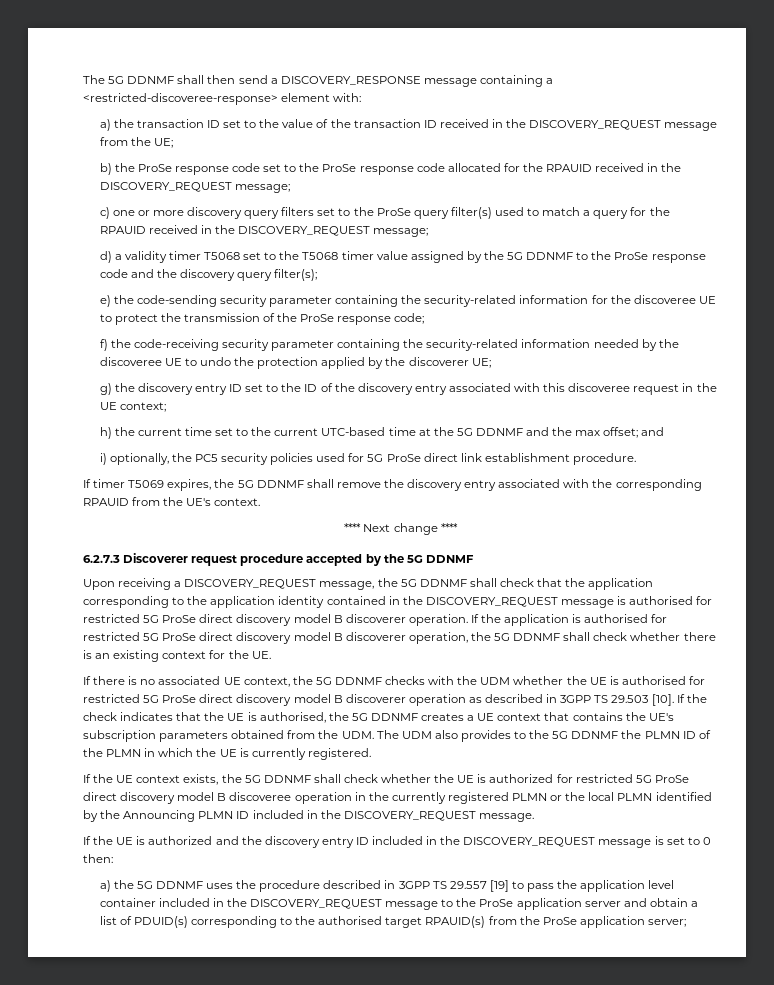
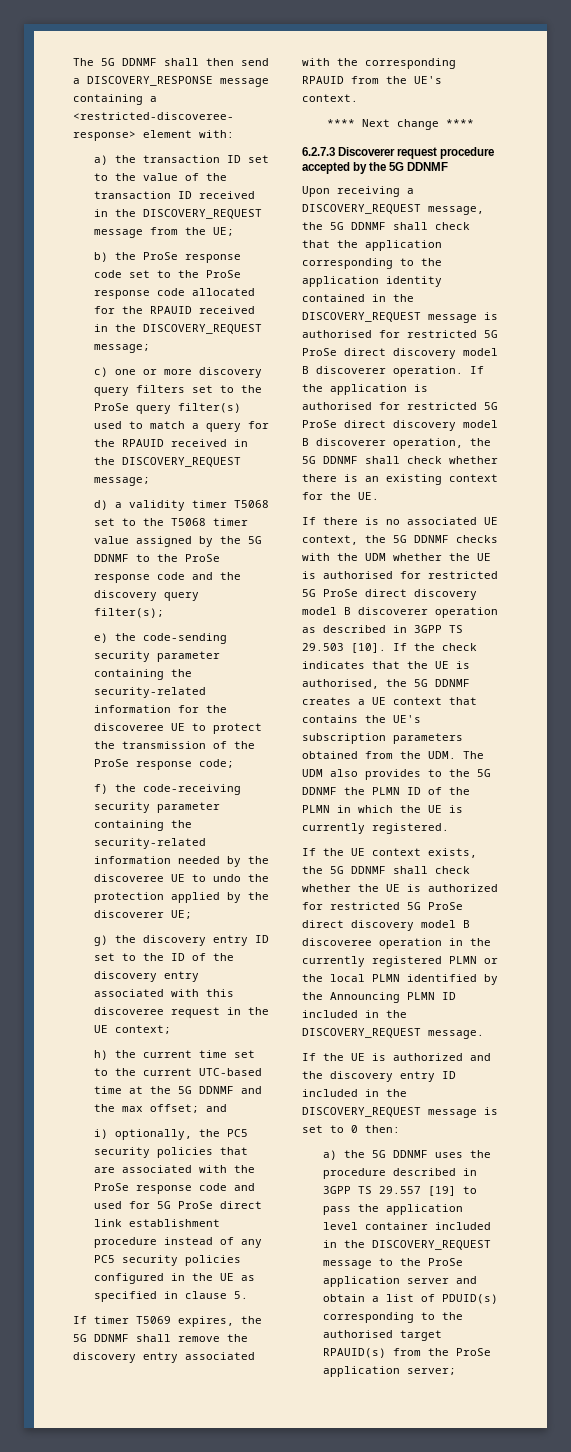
(314, 459) none -> [219,1147,248,1155] [93,1165,255,1173] [93,1183,255,1194] that are associated with the ProSe response code and
[572,453,636,465] procedure. -> [93,1237,262,1248] [93,1255,241,1266] [93,1273,255,1284] [93,1291,248,1302] procedure instead of any PC5 security policies configured in the UE as specified in clause 5.

